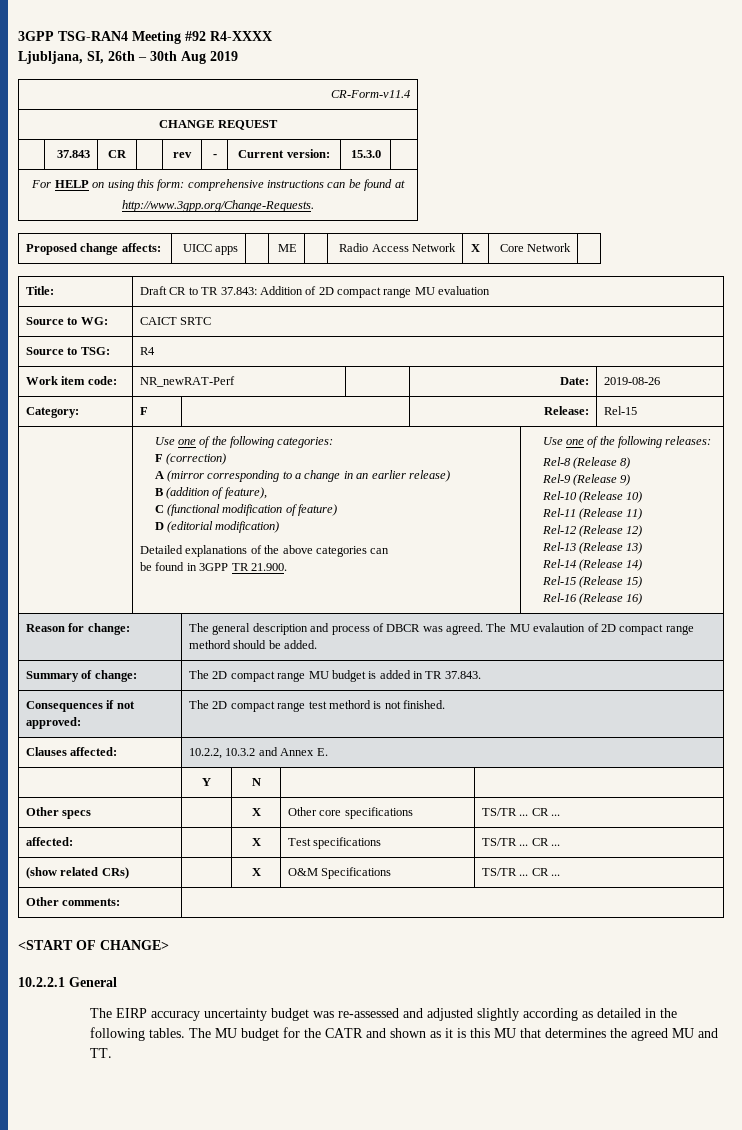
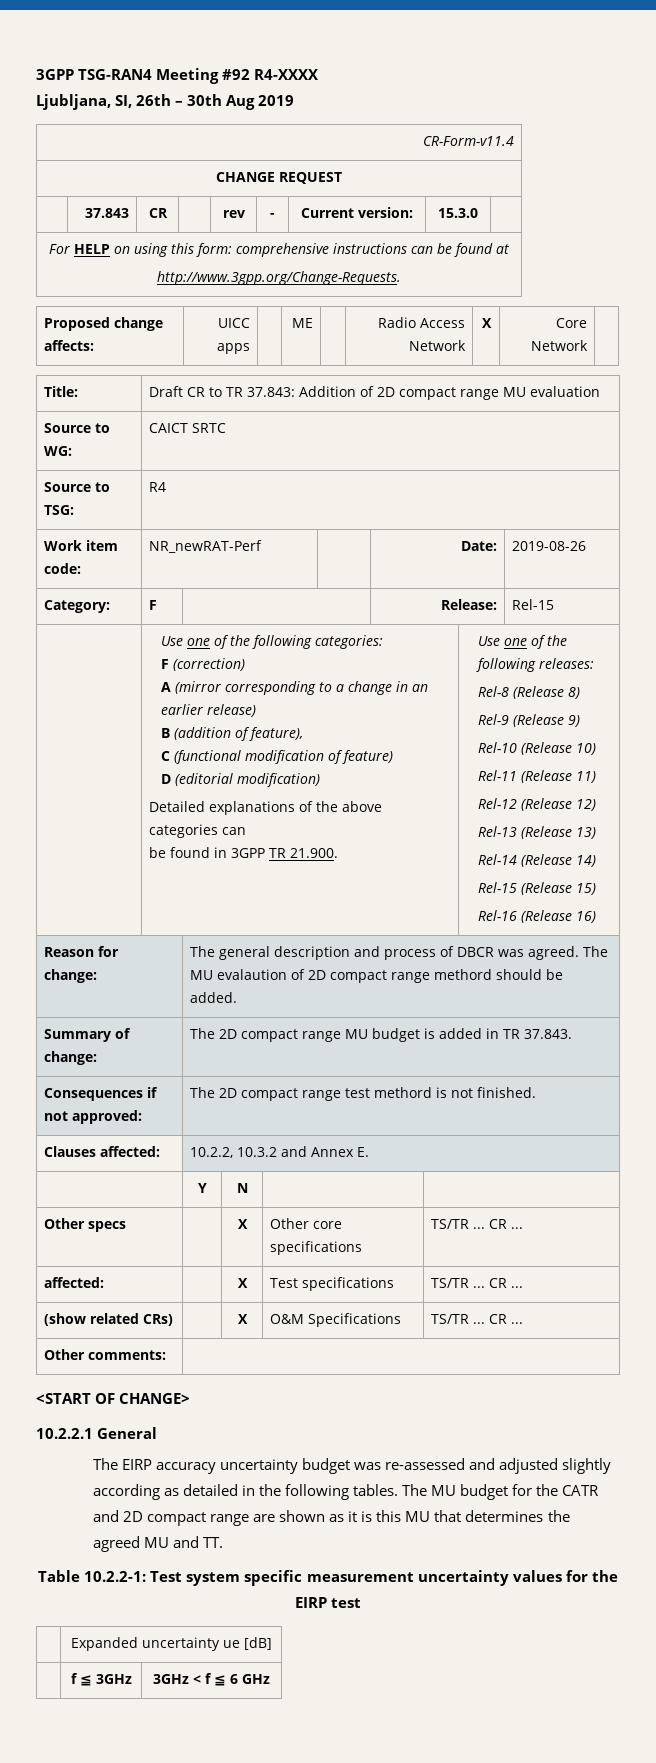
(387, 1033) none -> [122,1511,276,1526] 2D compact range are
(113, 1053) none -> [38,1570,618,1586] [294,1597,362,1608] [70,1637,272,1651] [70,1673,132,1686] [153,1673,270,1686] // Table 10.2.2-1: Test system specific measurement uncertainty values for the EIRP test // | Expanded uncertainty ue [dB] // | f ≦ 3GHz | 3GHz < f ≦ 6 GHz

